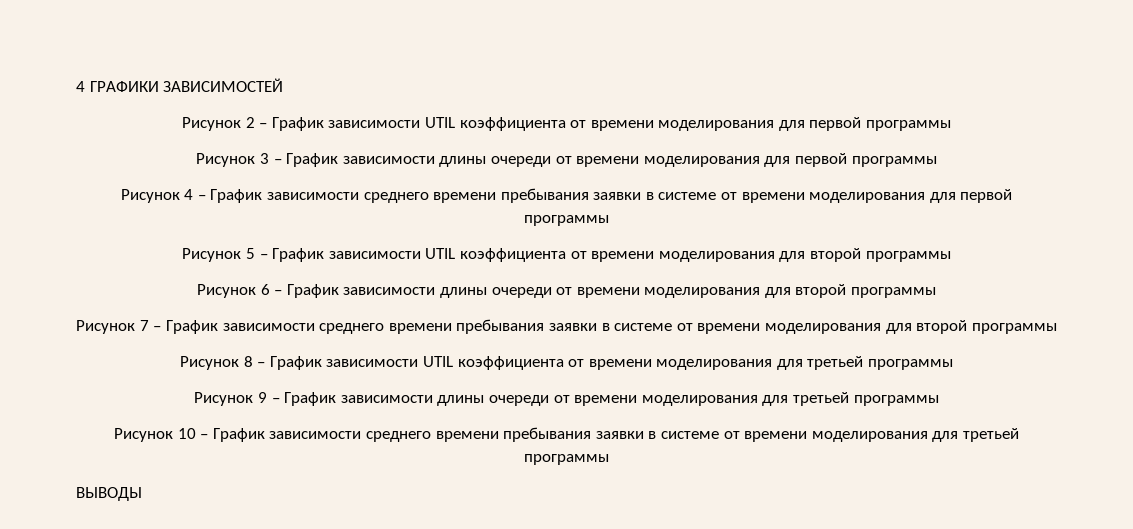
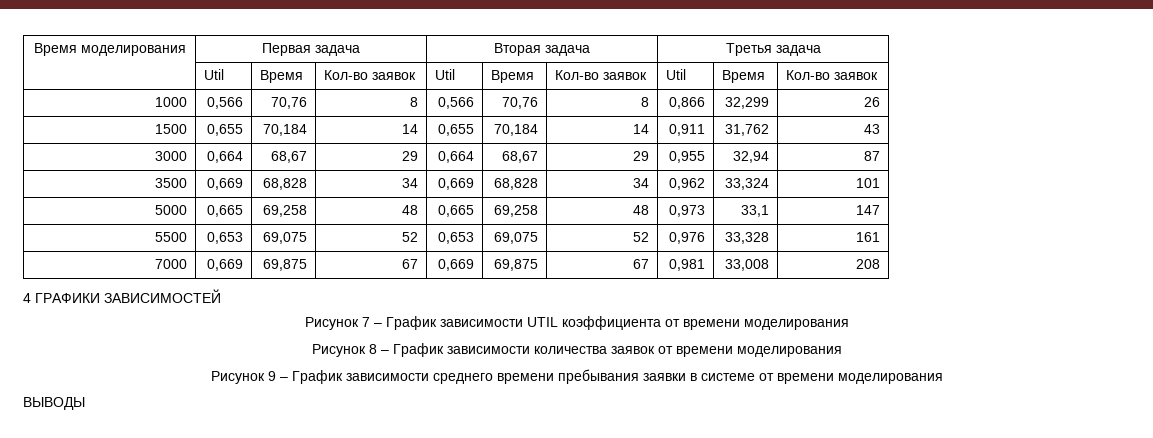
(76, 86) none -> [33,43,186,56] [262,43,360,56] [494,43,590,56] [725,43,821,56] [204,69,225,80] [260,70,304,83] [324,70,417,80] [435,69,456,80] [491,70,535,83] [555,70,648,80] [666,69,687,80] [722,70,766,83] [786,70,879,80] [154,97,187,107] [206,97,243,109] [270,97,307,109] [409,97,418,107] [437,97,474,109] [501,97,538,109] [640,97,649,107] [668,97,705,109] [724,97,769,109] [863,97,880,107] [154,124,187,134] [206,124,243,136] [262,124,307,136] [401,124,418,134] [437,124,474,136] [493,124,538,136] [632,124,649,134] [668,124,705,136] [724,124,769,136] [863,124,880,134] [154,151,187,161] [206,151,243,163] [270,151,307,163] [401,151,418,161] [437,151,474,163] [501,151,538,163] [632,151,649,161] [668,151,705,163] [732,151,769,163] [863,151,880,161] [154,178,187,188] [206,178,243,190] [262,178,307,190] [401,178,418,188] [437,178,474,190] [493,178,538,190] [632,178,649,188] [668,178,705,190] [724,178,769,190] [855,178,880,188] [154,205,187,215] [206,205,243,217] [262,205,307,217] [401,205,418,215] [437,205,474,217] [493,205,538,217] [632,205,649,215] [668,205,705,217] [740,205,769,217] [855,205,880,215] [154,232,187,242] [206,232,243,244] [262,232,307,244] [401,232,418,242] [437,232,474,244] [493,232,538,244] [632,232,649,242] [668,232,705,244] [724,232,769,244] [855,232,880,242] [154,259,187,269] [206,259,243,271] [262,259,307,271] [401,259,418,269] [437,259,474,271] [493,259,538,271] [632,259,649,269] [668,259,705,271] [724,259,769,271] [855,259,880,269] Время моделирования | Первая задача | Вторая задача | Третья задача // | Util | Время | Кол-во заявок | Util | Время | Кол-во заявок | Util | Время | Кол-во заявок // 1000 | 0,566 | 70,76 | 8 | 0,566 | 70,76 | 8 | 0,866 | 32,299 | 26 // 1500 | 0,655 | 70,184 | 14 | 0,655 | 70,184 | 14 | 0,911 | 31,762 | 43 // 3000 | 0,664 | 68,67 | 29 | 0,664 | 68,67 | 29 | 0,955 | 32,94 | 87 // 3500 | 0,669 | 68,828 | 34 | 0,669 | 68,828 | 34 | 0,962 | 33,324 | 101 // 5000 | 0,665 | 69,258 | 48 | 0,665 | 69,258 | 48 | 0,973 | 33,1 | 147 // 5500 | 0,653 | 69,075 | 52 | 0,653 | 69,075 | 52 | 0,976 | 33,328 | 161 // 7000 | 0,669 | 69,875 | 67 | 0,669 | 69,875 | 67 | 0,981 | 33,008 | 208 //
[245,117,952,131] [196,153,937,167] [120,189,194,203] 2 – График зависимости UTIL коэффициента от времени моделирования для первой программы // Рисунок 3 – График зависимости длины очереди от времени моделирования для первой программы // Рисунок 4 -> [361,316,849,330] [311,343,842,357] [210,371,276,384] 7 – График зависимости UTIL коэффициента от времени моделирования // Рисунок 8 – График зависимости количества заявок от времени моделирования // Рисунок 9
[929,189,1013,203] [524,215,609,226] [182,248,951,262] [196,284,937,298] [76,319,1057,334] [179,356,954,370] [194,392,939,406] [114,427,1019,442] [524,454,609,465] для первой программы // Рисунок 5 – График зависимости UTIL коэффициента от времени моделирования для второй программы // Рисунок 6 – График зависимости длины очереди от времени моделирования для второй программы // Рисунок 7 – График зависимости среднего времени пребывания заявки в системе от времени моделирования для второй программы // Рисунок 8 – График зависимости UTIL коэффициента от времени моделирования для третьей программы // Рисунок 9 – График зависимости длины очереди от времени моделирования для третьей программы // Рисунок 10 – График зависимости среднего времени пребывания заявки в системе от времени моделирования для третьей программы -> (943, 378) none

